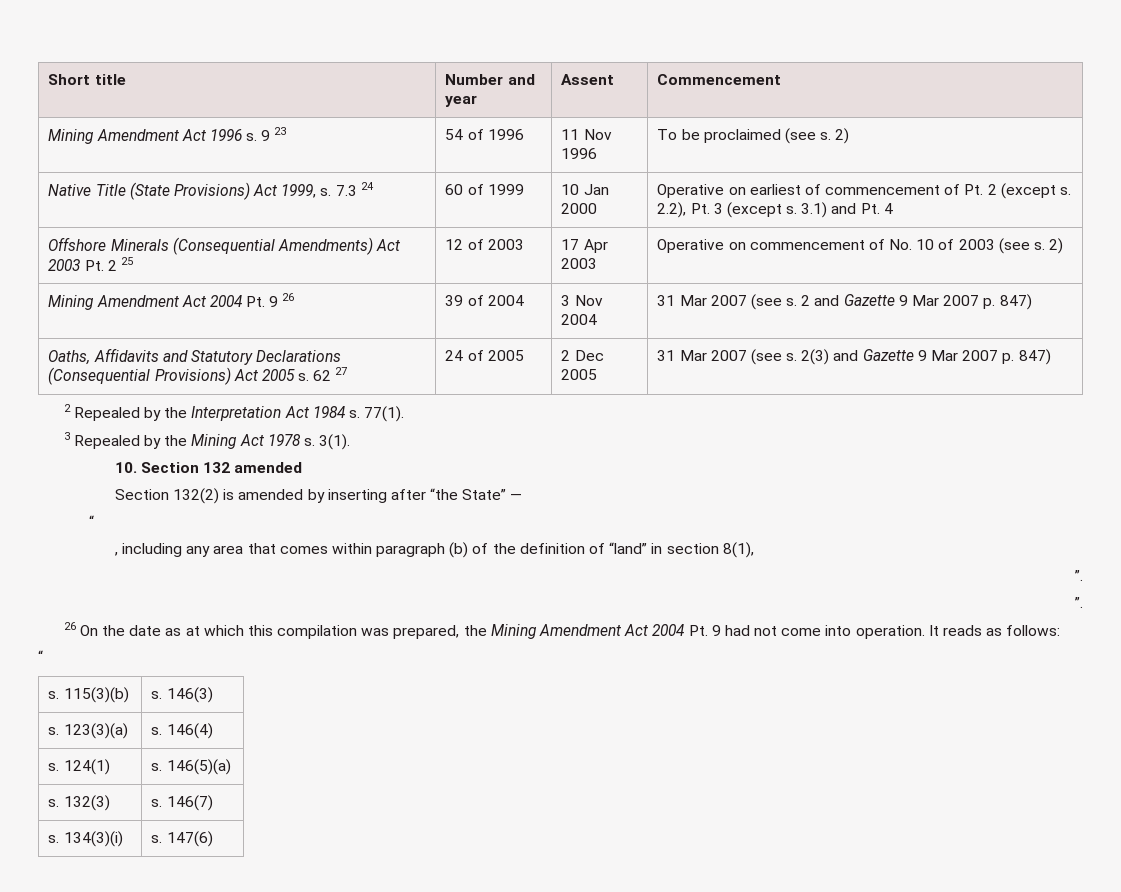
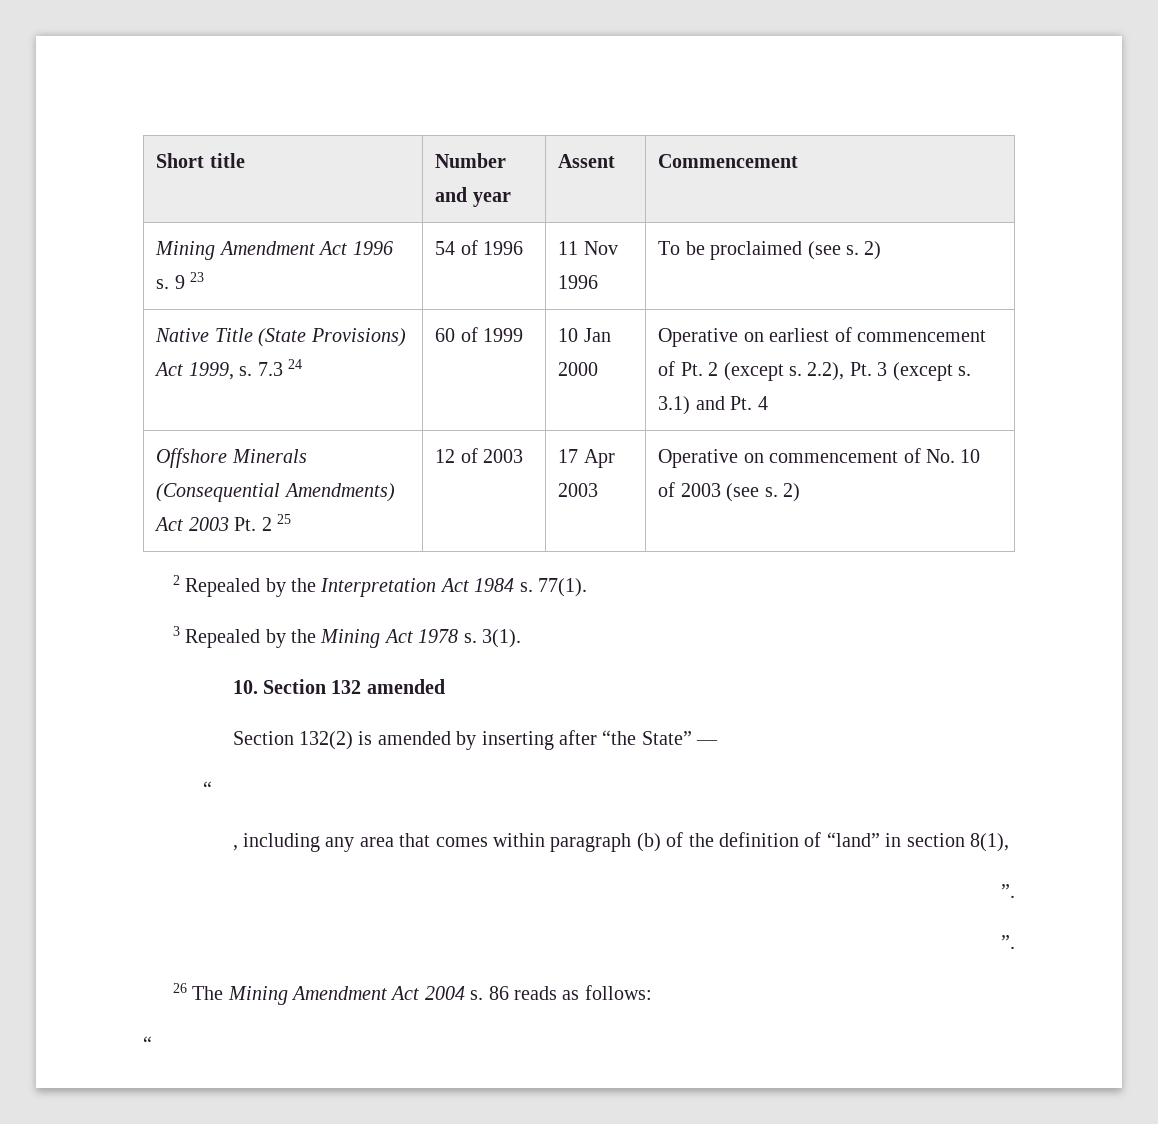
[48,293,295,310] [445,295,524,306] [561,295,603,306] [561,314,598,325] [657,294,1032,310] [48,348,342,365] [48,367,348,385] [445,350,524,361] [561,350,604,361] [561,369,598,380] [657,349,1051,365] // Mining Amendment Act 2004 Pt. 9 26 | 39 of 2004 | 3 Nov 2004 | 31 Mar 2007 (see s. 2 and Gazette 9 Mar 2007 p. 847) // Oaths, Affidavits and Statutory Declarations (Consequential Provisions) Act 2005 s. 62 27 | 24 of 2005 | 2 Dec 2005 | 31 Mar 2007 (see s. 2(3) and Gazette 9 Mar 2007 p. 847) -> (800, 492) none
[79,624,1061,639] [38,650,43,662] [48,687,129,703] [151,687,213,703] [48,723,128,739] [151,723,213,739] [48,759,110,775] [151,759,231,775] [48,795,110,811] [151,795,213,811] [48,831,123,847] [151,831,213,847] On the date as at which this compilation was prepared, the Mining Amendment Act 2004 Pt. 9 had not come into operation. It reads as follows: // “ // s. 115(3)(b) | s. 146(3) // s. 123(3)(a) | s. 146(4) // s. 124(1) | s. 146(5)(a) // s. 132(3) | s. 146(7) // s. 134(3)(i) | s. 147(6) -> [192,985,652,1005] [143,1036,152,1051] The Mining Amendment Act 2004 s. 86 reads as follows: // “

